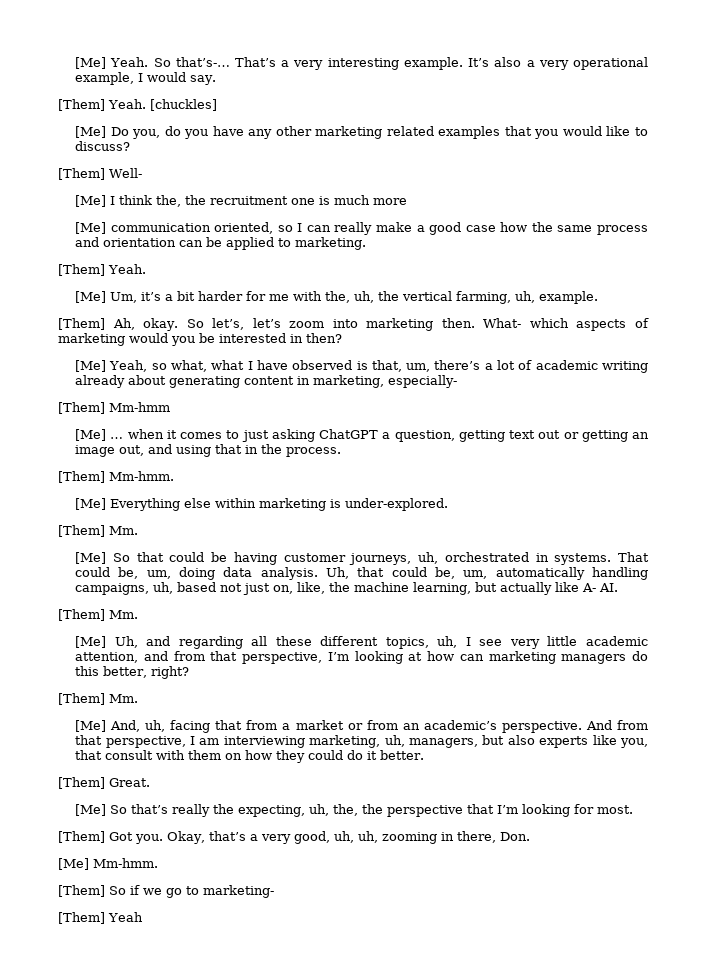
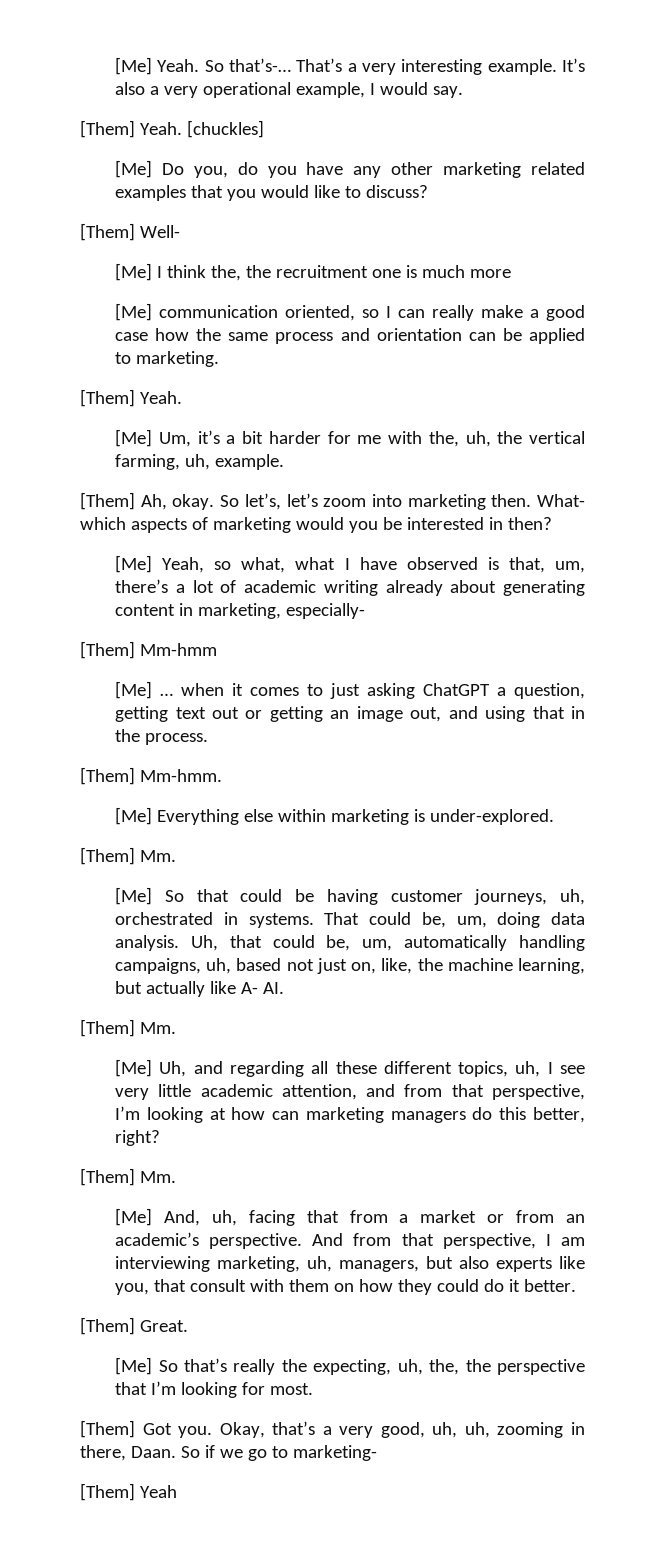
[499,832,530,841] [58,858,158,870] [58,885,105,897] Don. // [Me] Mm-hmm. // [Them] -> [130,1446,176,1458] Daan.

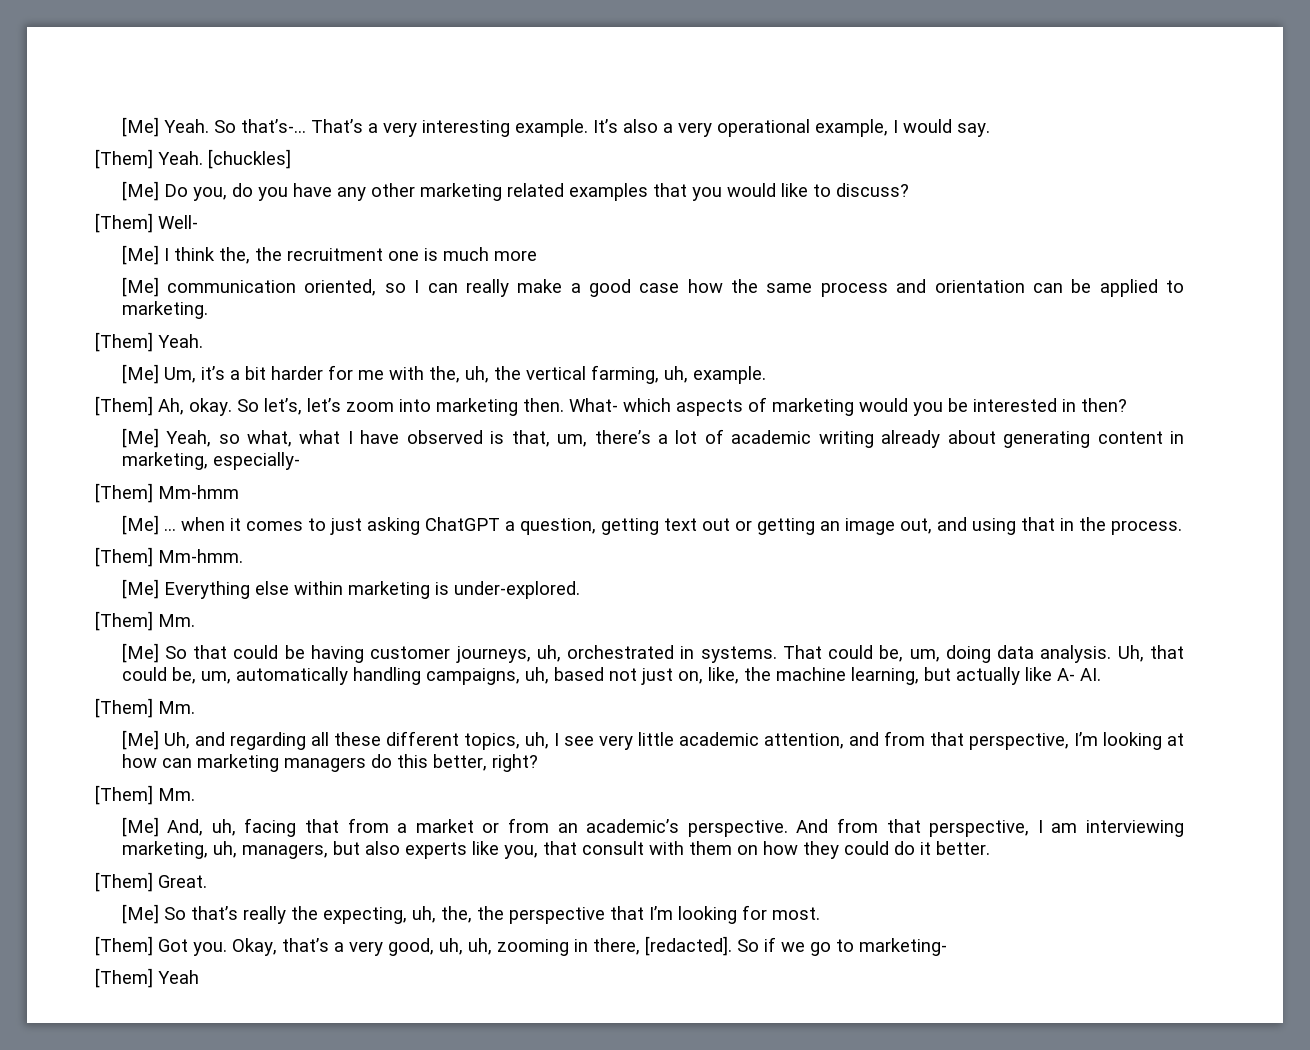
[130,1446,176,1458] Daan. -> [645,936,732,956] [redacted].

